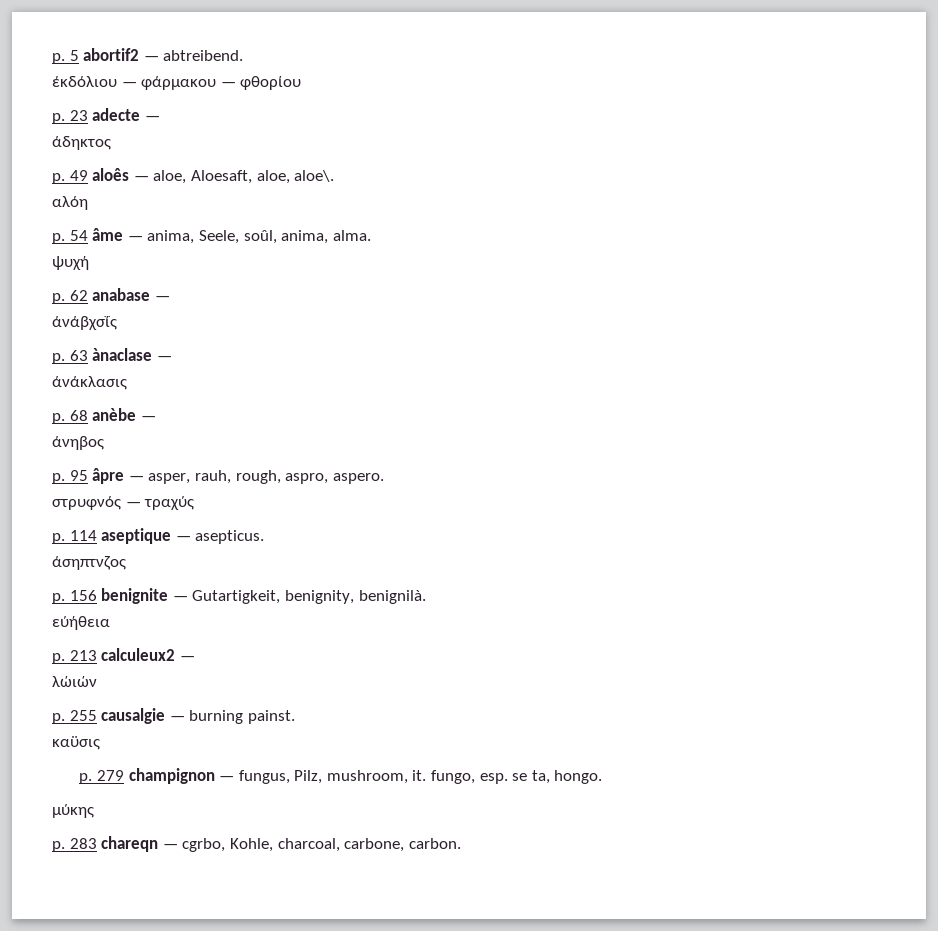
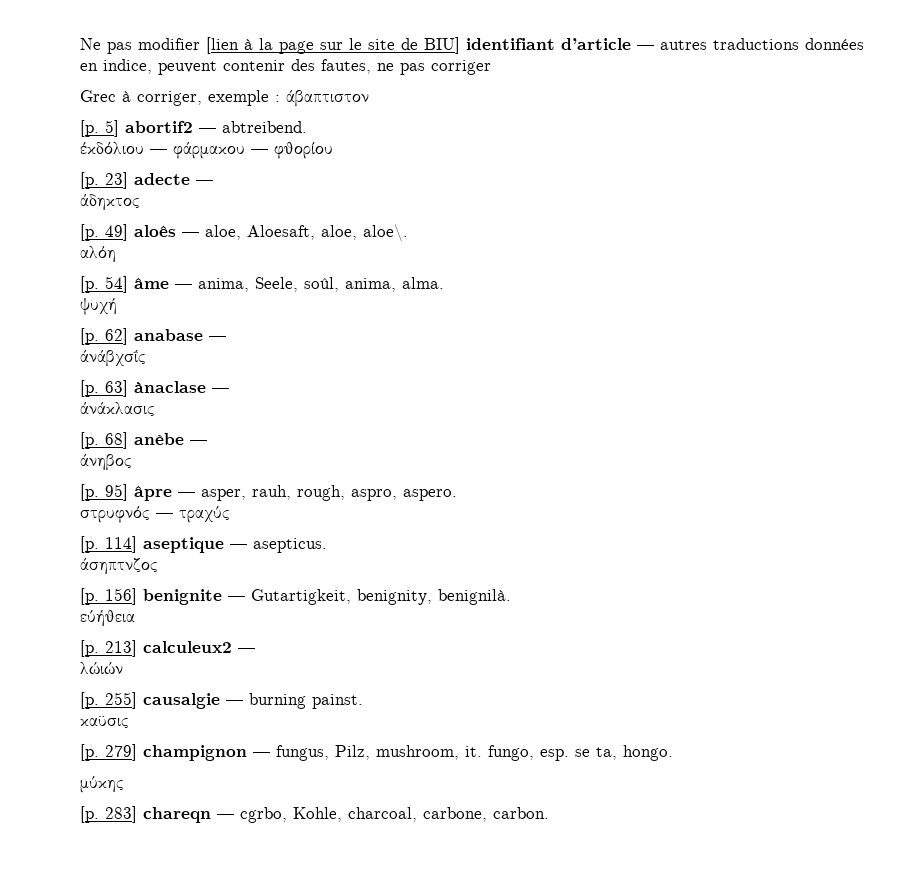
[52,50,79,64] p. 5 -> [80,37,864,54] [80,59,491,75] [80,90,369,107] [80,120,119,137] Ne pas modifier [lien à la page sur le site de BIU] identifiant d’article — autres traductions données en indice, peuvent contenir des fautes, ne pas corriger // Grec à corriger, exemple : άβαπτιστον // [p. 5]
[52,110,88,124] p. 23 -> [80,172,128,189] [p. 23]
[52,170,88,184] p. 49 -> [80,224,128,241] [p. 49]
[52,230,88,244] p. 54 -> [80,276,128,293] [p. 54]
[52,290,88,304] p. 62 -> [80,328,128,345] [p. 62]
[52,350,88,364] p. 63 -> [80,380,128,397] [p. 63]
[52,410,88,424] p. 68 -> [80,432,128,449] [p. 68]
[52,470,88,484] p. 95 -> [80,484,128,501] [p. 95]
[52,530,97,544] p. 114 -> [80,536,137,553] [p. 114]
[52,590,97,604] p. 156 -> [80,588,137,605] [p. 156]
[52,650,97,664] p. 213 -> [80,640,137,657] [p. 213]
[52,710,97,724] p. 255 -> [80,692,137,709] [p. 255]
[79,770,124,784] p. 279 -> [80,744,137,761] [p. 279]
[52,838,97,852] p. 283 -> [80,806,137,823] [p. 283]

